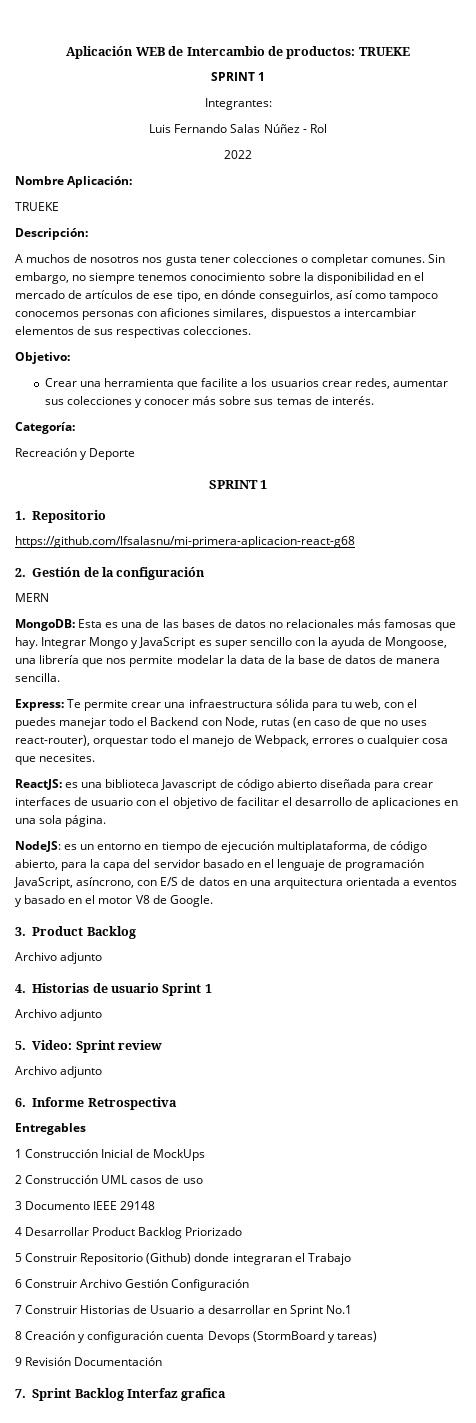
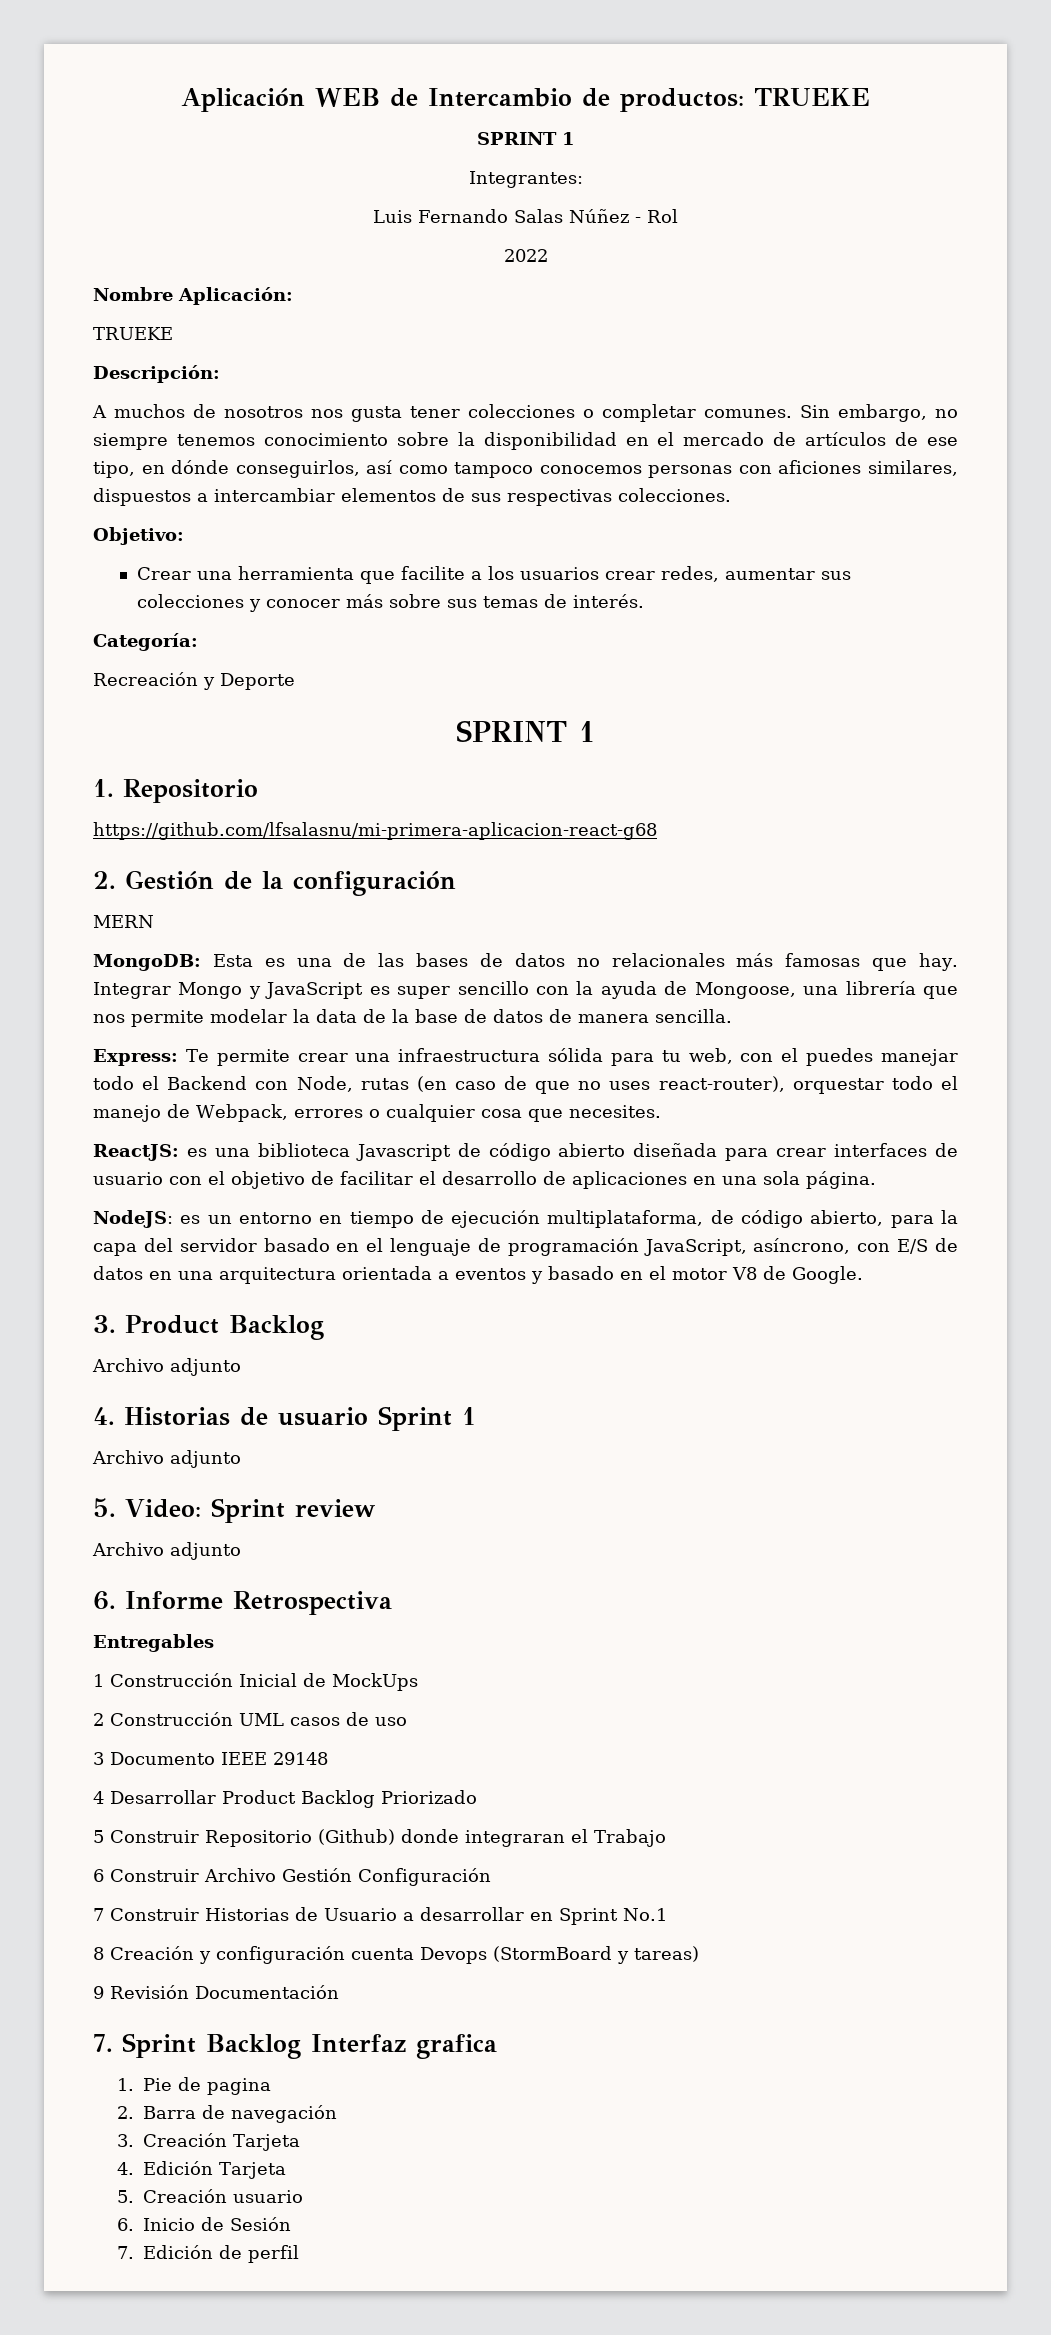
(227, 1394) none -> [116,2077,271,2095] [116,2105,337,2123] [116,2133,300,2151] [116,2161,286,2179] [116,2189,303,2203] [116,2217,291,2231] [116,2245,299,2263] // 1. Pie de pagina // 2. Barra de navegación // 3. Creación Tarjeta // 4. Edición Tarjeta // 5. Creación usuario // 6. Inicio de Sesión // 7. Edición de perfil

